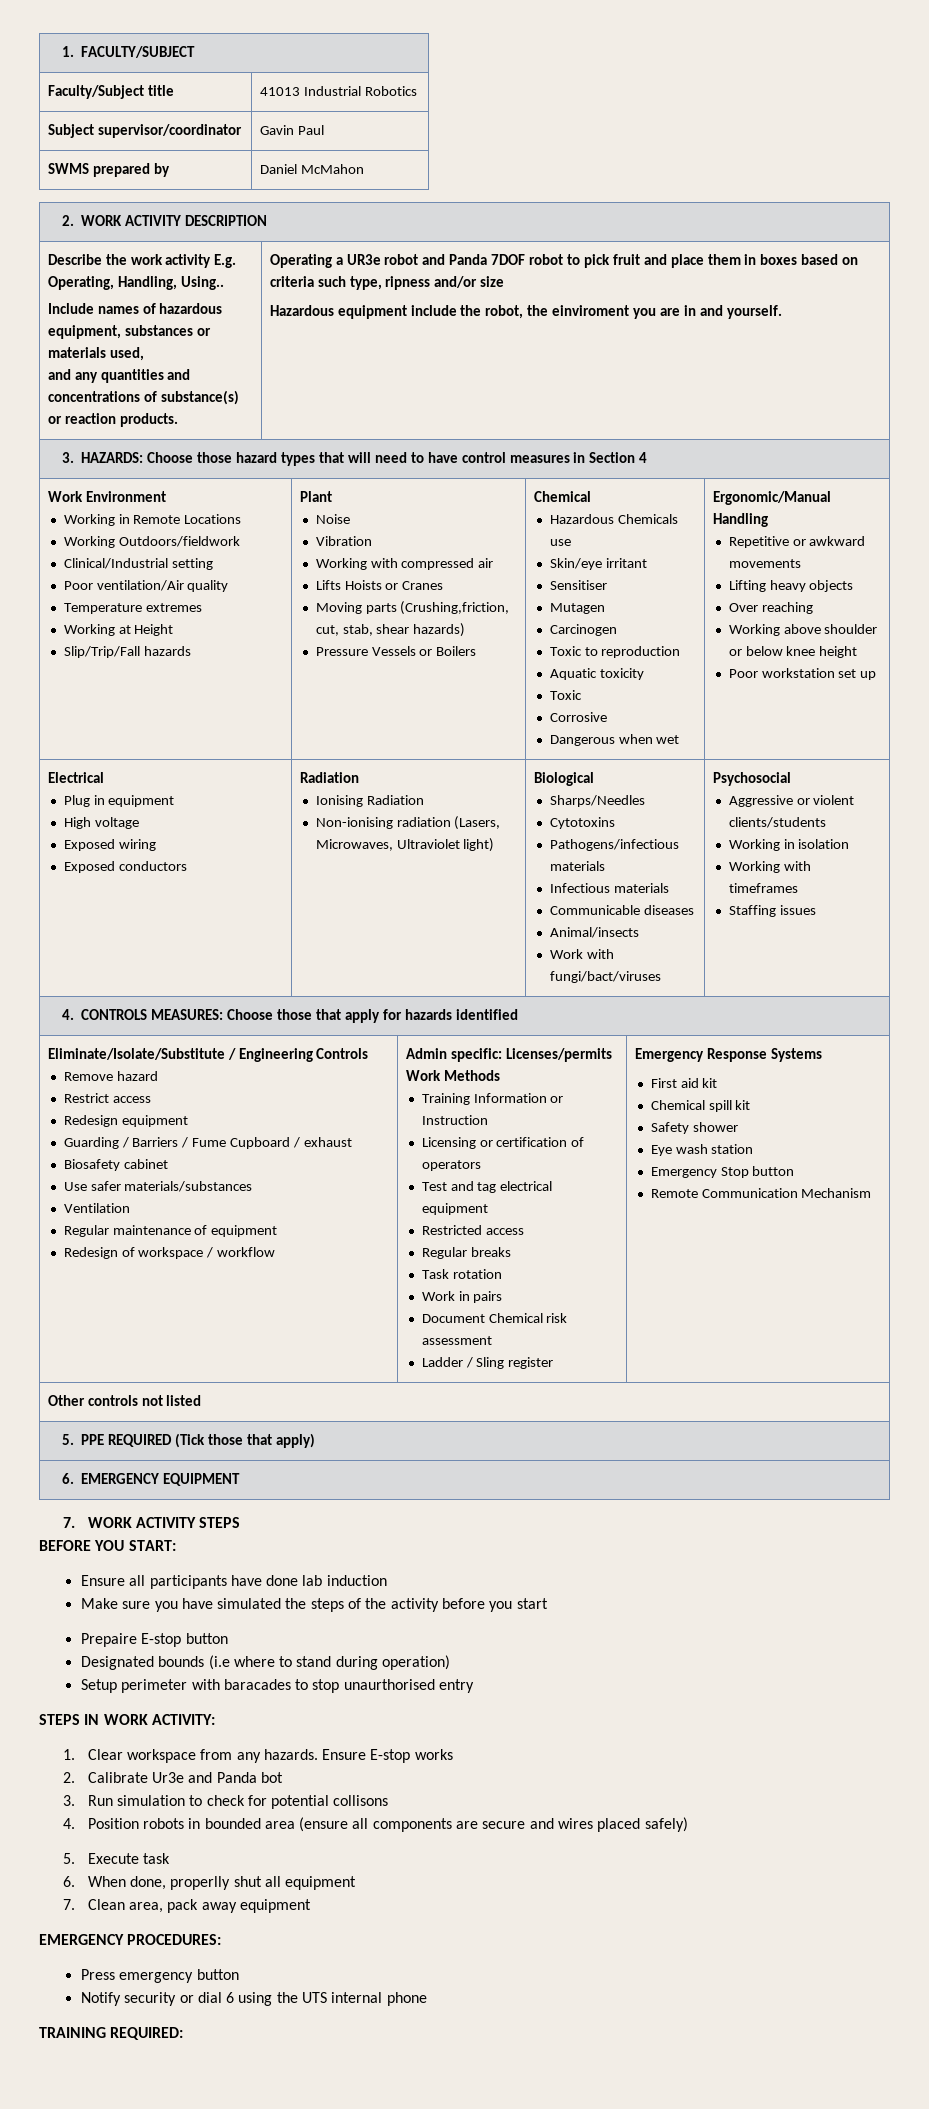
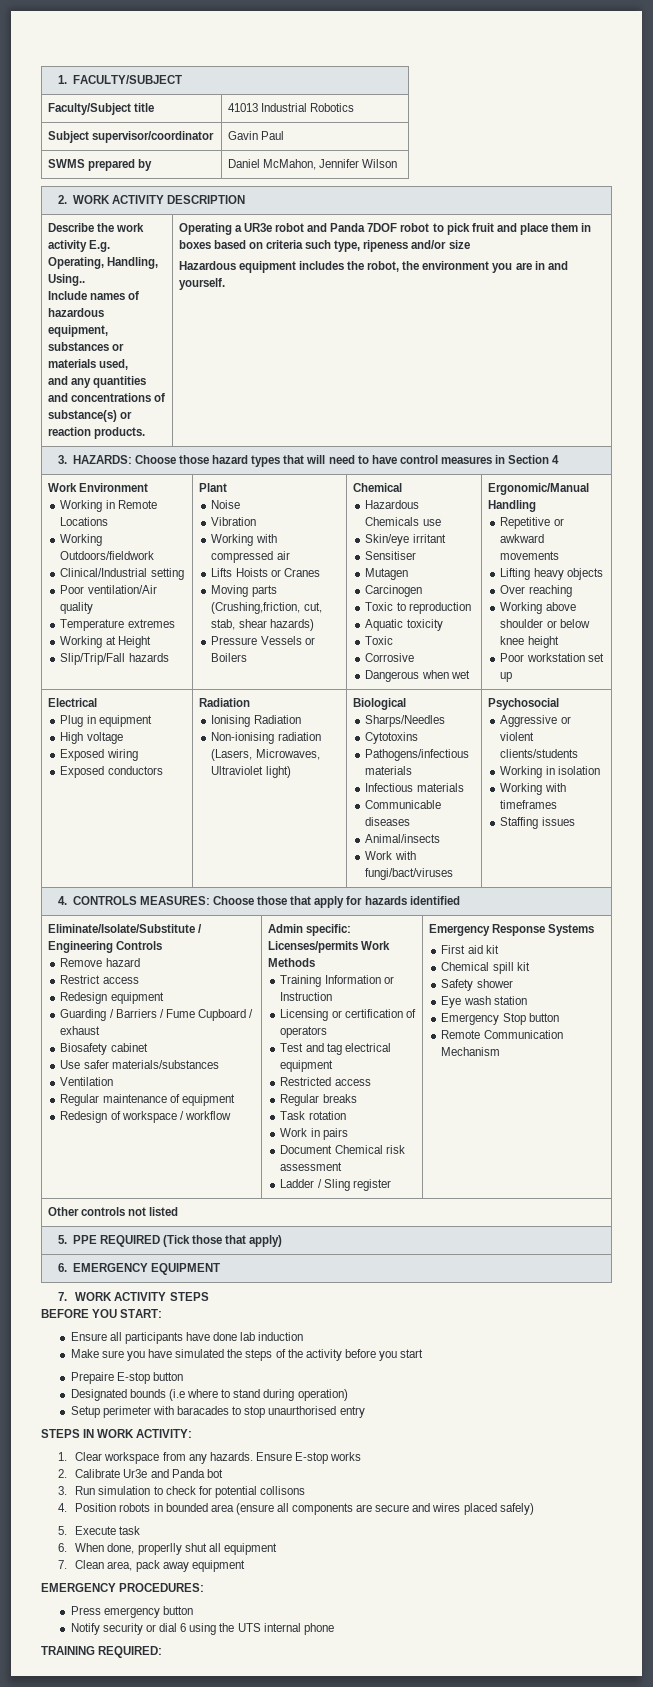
[300,164,364,174] McMahon -> [262,159,398,170] McMahon, Jennifer Wilson
[385,276,431,290] ripness -> [363,240,409,252] ripeness
[410,305,457,316] include -> [298,261,344,270] includes
[552,305,630,316] einviroment -> [422,261,490,270] environment

